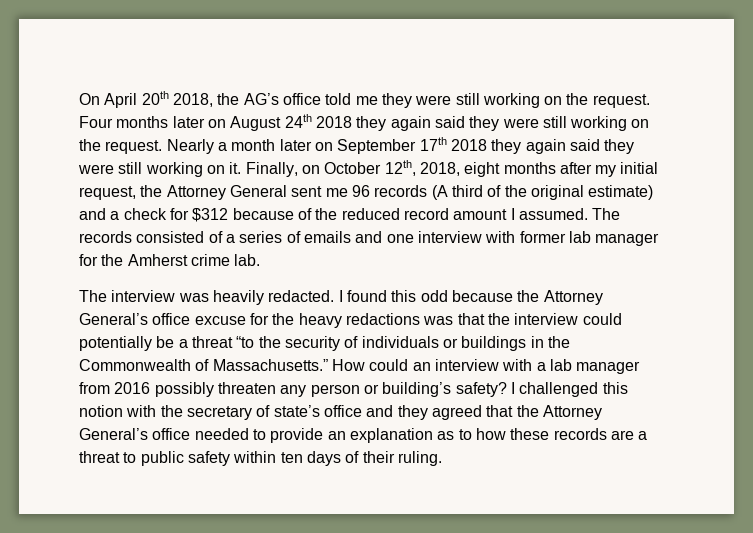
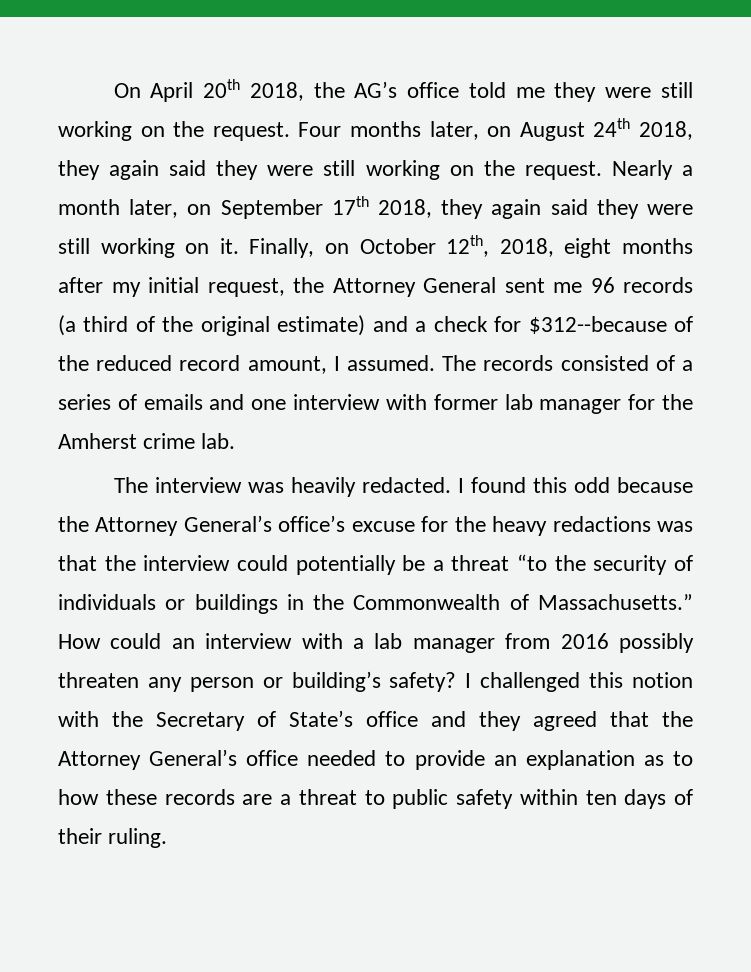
[172,116,205,128] later -> [429,121,479,140] later,
[315,116,352,128] 2018 -> [639,121,694,140] 2018,
[279,139,312,151] later -> [129,199,179,218] later,
[450,139,487,151] 2018 -> [378,199,432,218] 2018,
[431,185,448,200] (A -> [58,315,76,336] (a
[192,208,294,222] $312 because -> [528,316,667,334] $312--because
[453,209,508,220] amount -> [247,356,327,374] amount,
[152,313,191,325] office -> [278,515,346,532] office’s
[186,405,320,420] secretary of state’s -> [156,710,353,731] Secretary of State’s

